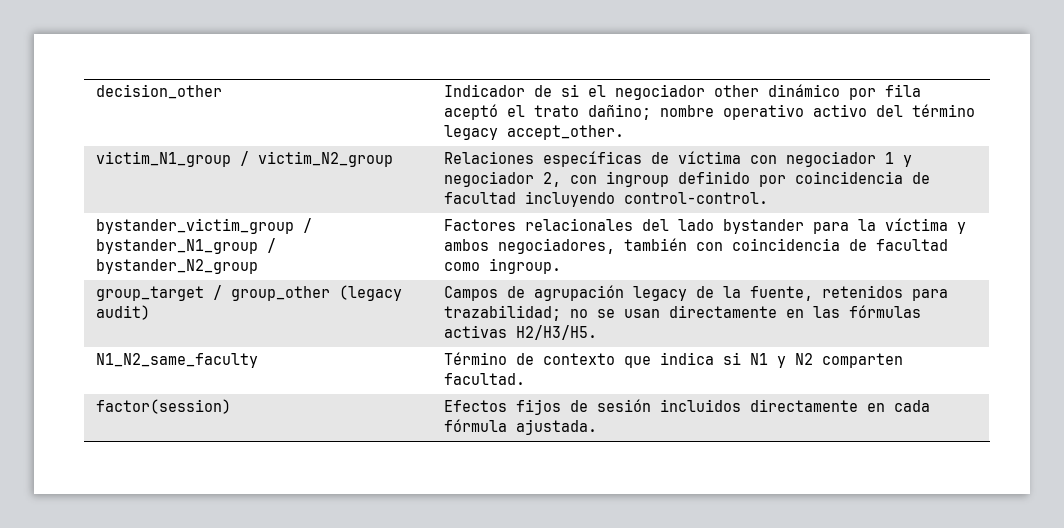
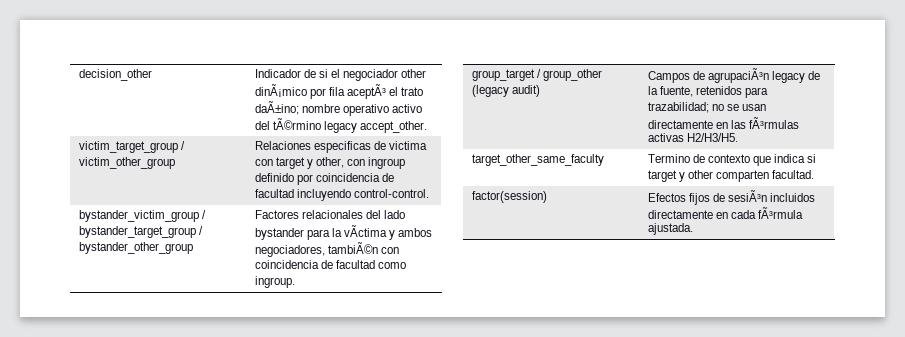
[768,84,841,97] dinámico -> [254,84,307,97] dinÃ¡mico
[444,104,499,120] aceptó -> [346,84,386,99] aceptÃ³
[588,104,652,120] dañino; -> [254,101,299,115] daÃ±ino;
[912,104,976,117] término -> [272,118,321,130] tÃ©rmino
[96,151,394,167] [444,151,913,167] [444,171,562,187] victim_N1_group / victim_N2_group | Relaciones específicas de víctima con negociador 1 y negociador 2, -> [78,141,185,153] [78,157,175,169] [254,141,427,153] [254,157,344,169] victim_target_group / victim_other_group | Relaciones especificas de victima con target y other,
[96,238,277,254] [96,259,259,274] bystander_N1_group / bystander_N2_group -> [78,226,203,238] [78,242,193,254] bystander_target_group / bystander_other_group
[885,218,949,231] víctima -> [343,225,387,237] vÃctima
[624,238,688,251] también -> [327,242,378,254] tambiÃ©n
[534,285,625,301] agrupación -> [707,68,769,83] agrupaciÃ³n
[849,305,922,318] fórmulas -> [748,117,799,129] fÃ³rmulas
[96,353,259,368] [444,352,508,365] N1_N2_same_faculty | Término -> [471,154,604,166] [647,154,690,163] target_other_same_faculty | Termino
[750,353,814,368] N1 y N2 -> [647,170,713,182] target y other
[597,399,652,412] sesión -> [727,190,767,202] sesiÃ³n
[444,419,508,432] fórmula -> [757,207,803,219] fÃ³rmula

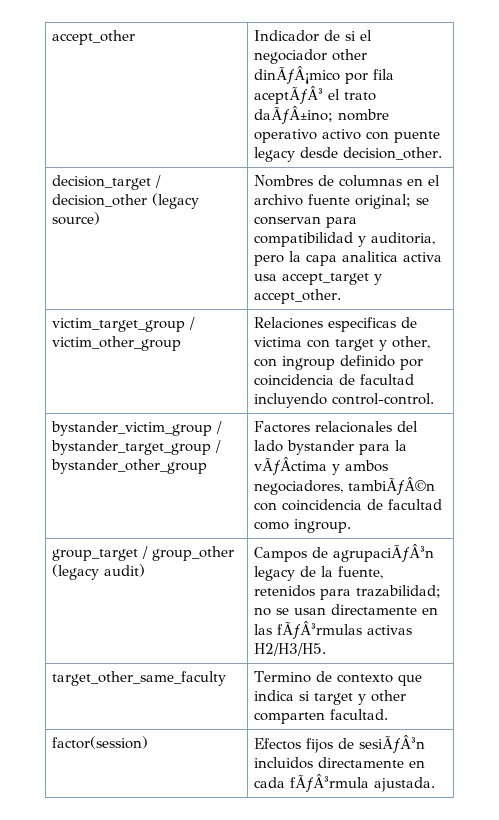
[78,69,152,81] decision_other -> [52,30,136,45] accept_other
[254,84,307,97] dinÃ¡mico -> [254,66,341,84] dinÃƒÂ¡mico
[346,84,386,99] aceptÃ³ -> [254,86,324,104] aceptÃƒÂ³
[254,101,299,115] daÃ±ino; -> [254,106,334,124] daÃƒÂ±ino;
[254,118,357,133] del tÃ©rmino legacy -> [366,131,441,143] [254,147,443,162] [52,175,162,190] [52,193,200,209] [52,212,101,225] [254,175,441,187] [254,194,430,209] [254,216,358,228] [254,232,436,247] [254,251,443,266] [254,273,383,285] con puente legacy desde decision_other. // decision_target / decision_other (legacy source) | Nombres de columnas en el archivo fuente original; se conservan para compatibilidad y auditoria, pero la capa analitica activa usa accept_target y
[343,225,387,237] vÃctima -> [254,457,328,475] vÃƒÂctima
[327,242,378,254] tambiÃ©n -> [348,477,436,495] tambiÃƒÂ©n
[707,68,769,83] agrupaciÃ³n -> [333,544,435,562] agrupaciÃƒÂ³n
[748,117,799,129] fÃ³rmulas -> [277,621,363,639] fÃƒÂ³rmulas
[727,190,767,202] sesiÃ³n -> [359,735,426,753] sesiÃƒÂ³n
[757,207,803,219] fÃ³rmula -> [290,774,370,792] fÃƒÂ³rmula

